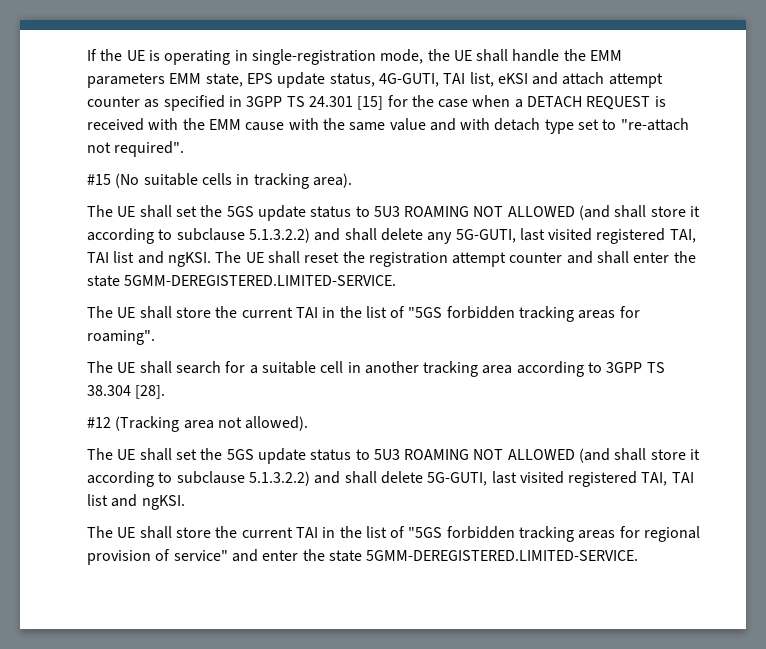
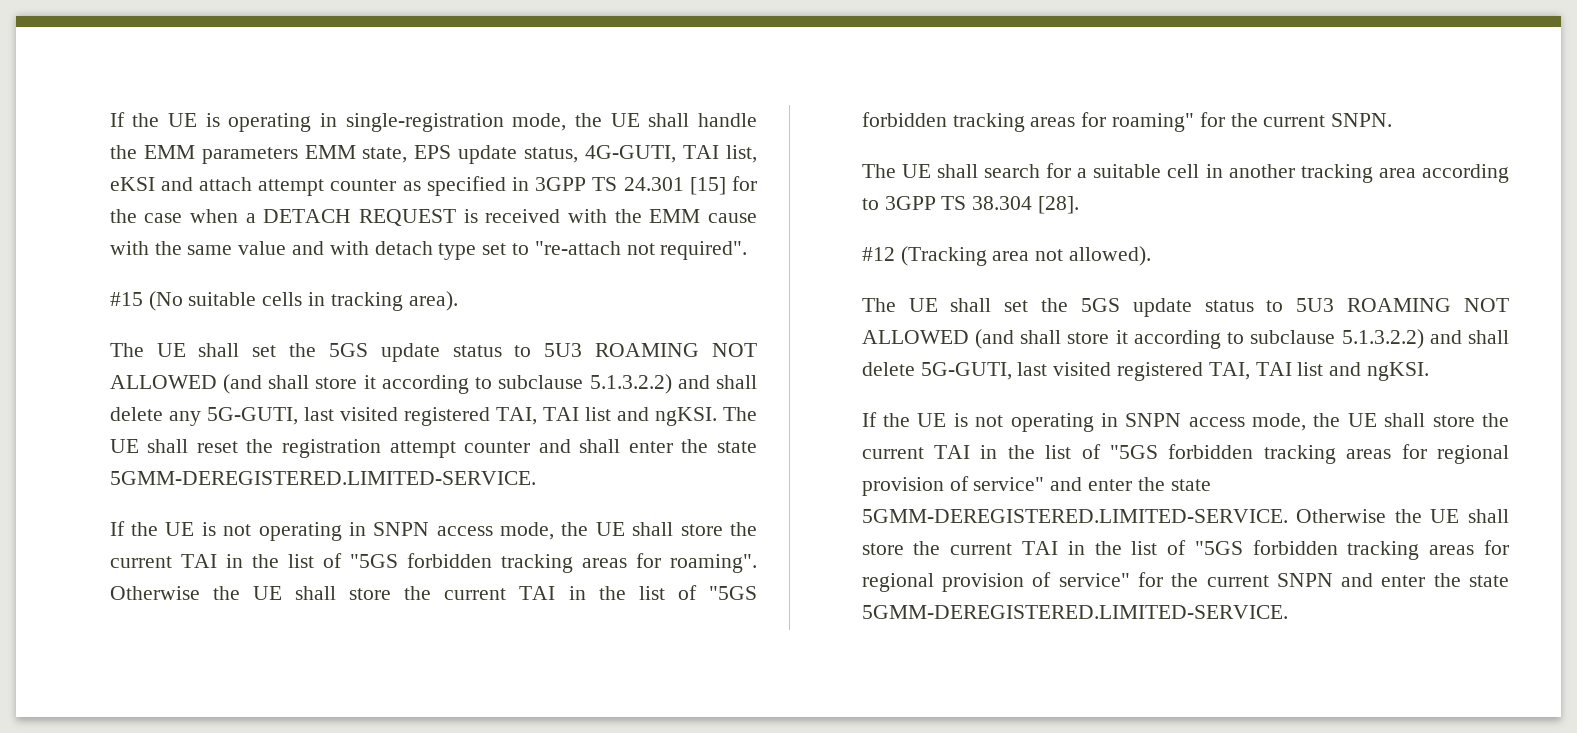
[86,306,113,318] The -> [109,521,589,541] If the UE is not operating in SNPN access mode, the
(155, 337) none -> [109,585,758,600] [861,112,1393,132] Otherwise the UE shall store the current TAI in the list of "5GS forbidden tracking areas for roaming" for the current SNPN.
[86,526,113,538] The -> [861,412,1341,432] If the UE is not operating in SNPN access mode, the
(639, 555) none -> [1296,509,1509,523] [861,540,1509,560] [861,572,1509,592] [861,605,1288,619] Otherwise the UE shall store the current TAI in the list of "5GS forbidden tracking areas for regional provision of service" for the current SNPN and enter the state 5GMM-DEREGISTERED.LIMITED-SERVICE.

